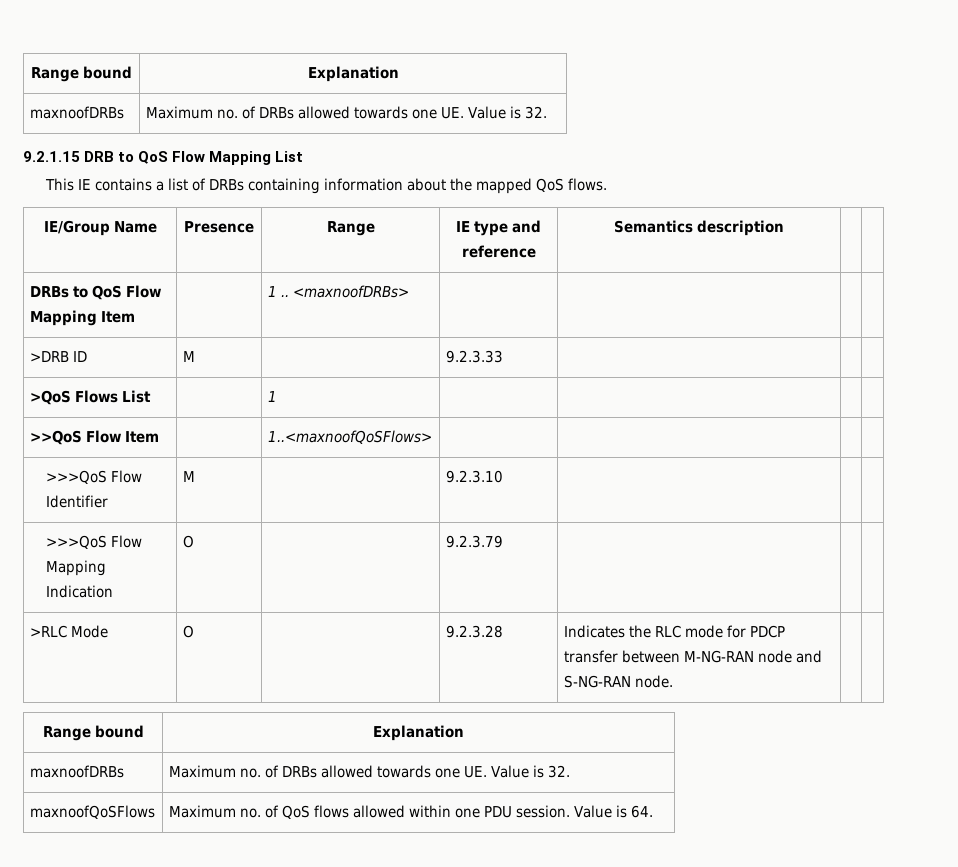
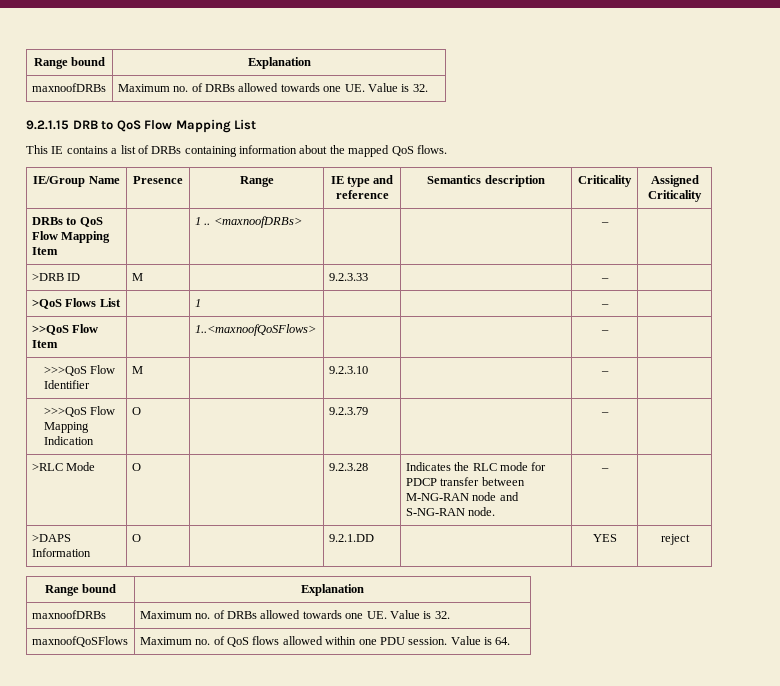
(784, 228) | -> [578,175,632,187] [650,175,699,187] [648,190,702,202] Criticality | Assigned Criticality
(409, 291) none -> [600,222,609,225] –
(503, 356) none -> [600,278,609,281] –
(277, 396) none -> [600,304,609,307] –
(432, 437) none -> [600,330,609,333] –
(503, 476) none -> [600,371,609,374] –
(503, 541) none -> [600,412,609,415] –
(673, 681) | -> [600,468,609,471] [31,534,71,542] [31,548,91,557] [131,534,141,542] [328,534,374,542] [592,534,617,542] [660,534,690,545] – | // >DAPS Information | O | | 9.2.1.DD | | YES | reject

